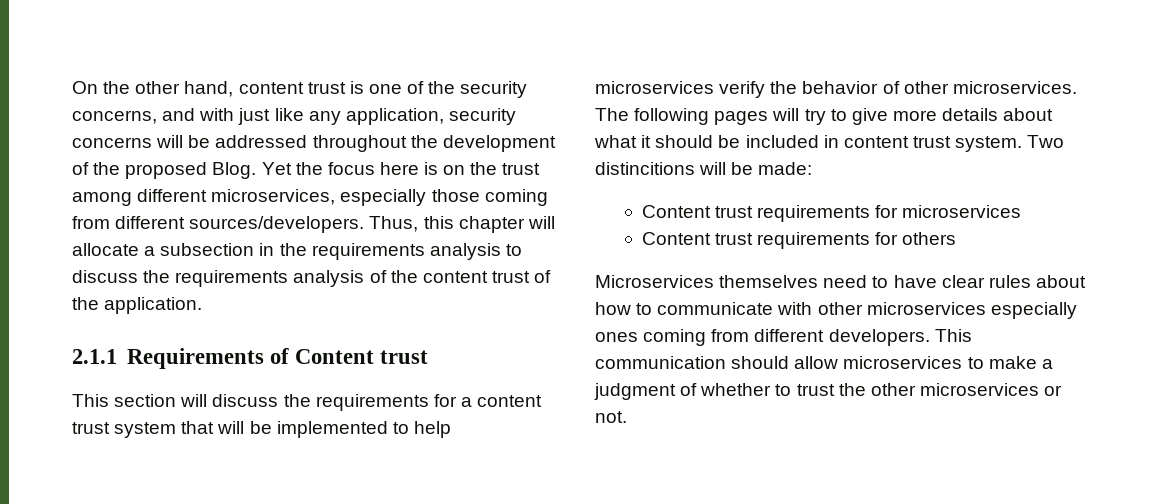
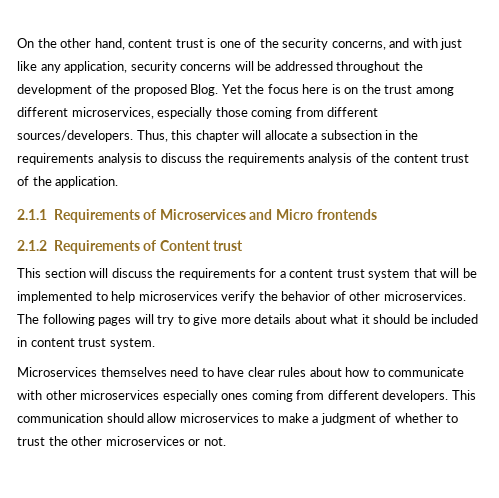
(289, 356) none -> [159,209,377,220] [17,240,157,254] Microservices and Micro frontends // 2.1.2 Requirements of
[1027,135,1065,148] [595,162,813,175] [641,205,1022,222] [641,232,957,249] Two distincitions will be made: // Content trust requirements for microservices // Content trust requirements for others -> (155, 343) none

